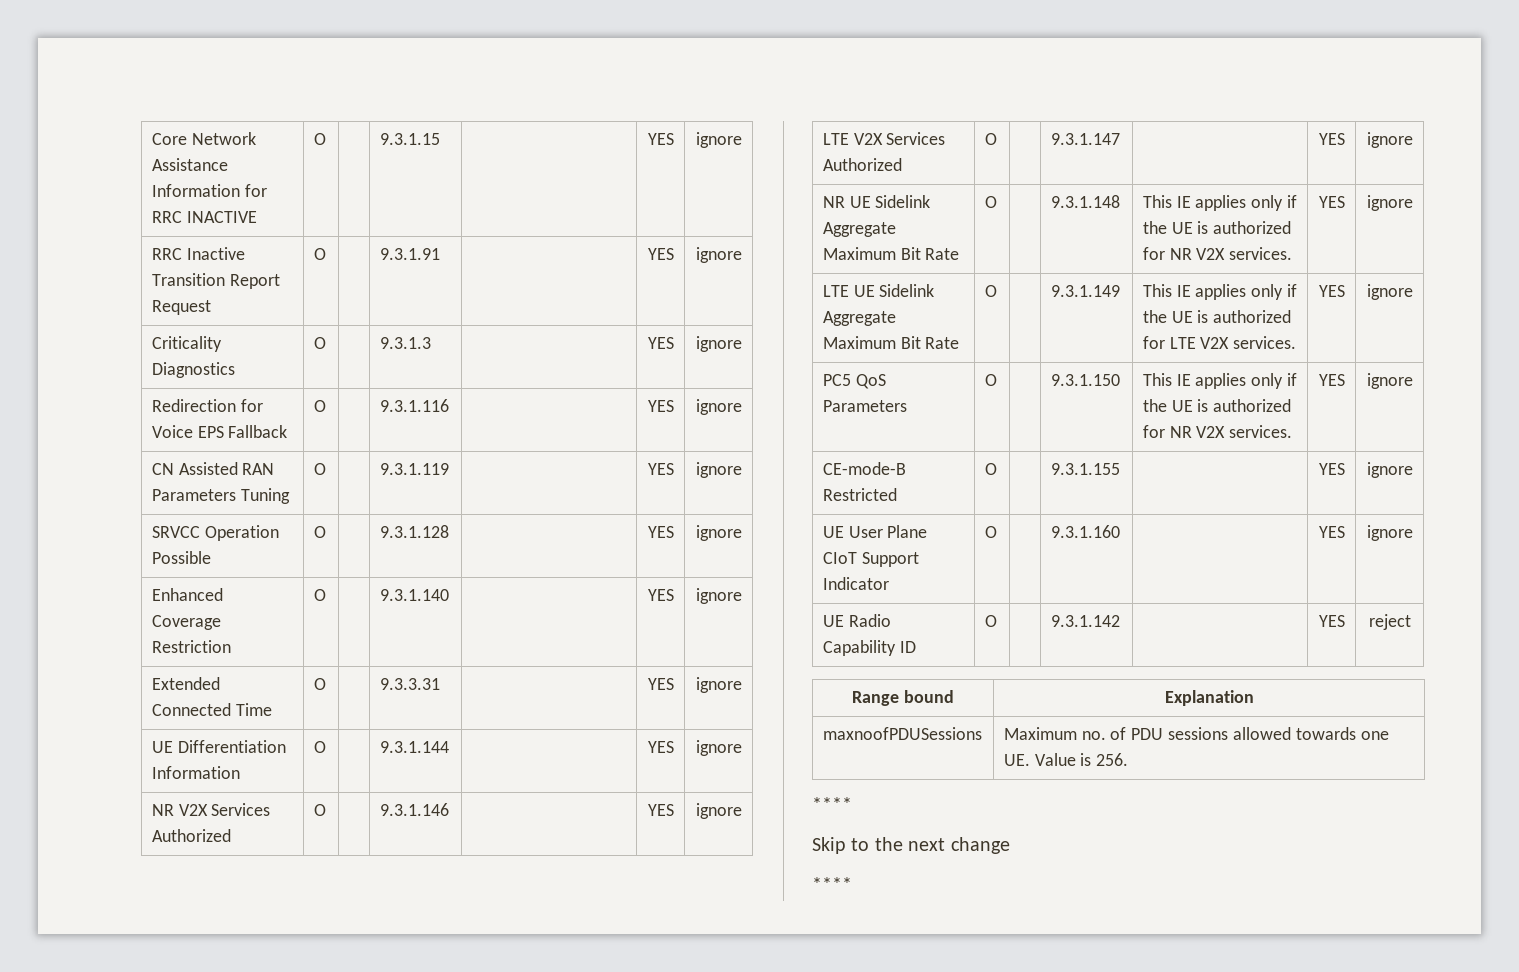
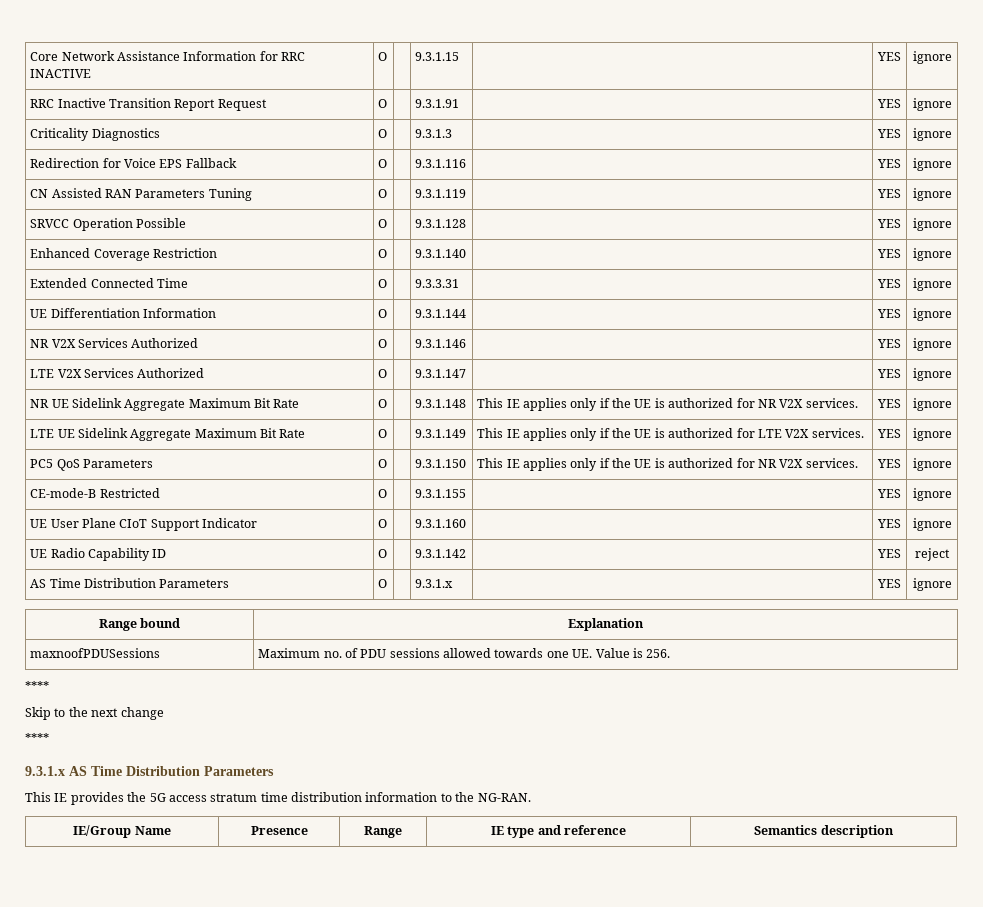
(1411, 622) none -> [30,578,230,588] [378,579,388,588] [415,579,454,588] [877,579,901,588] [912,578,952,591] // AS Time Distribution Parameters | O | | 9.3.1.x | | YES | ignore
(852, 884) none -> [25,766,274,776] [25,792,531,805] [73,825,171,838] [250,826,308,835] [364,826,402,838] [490,825,627,838] [754,825,894,838] // 9.3.1.x AS Time Distribution Parameters // This IE provides the 5G access stratum time distribution information to the NG-RAN. // IE/Group Name | Presence | Range | IE type and reference | Semantics description

